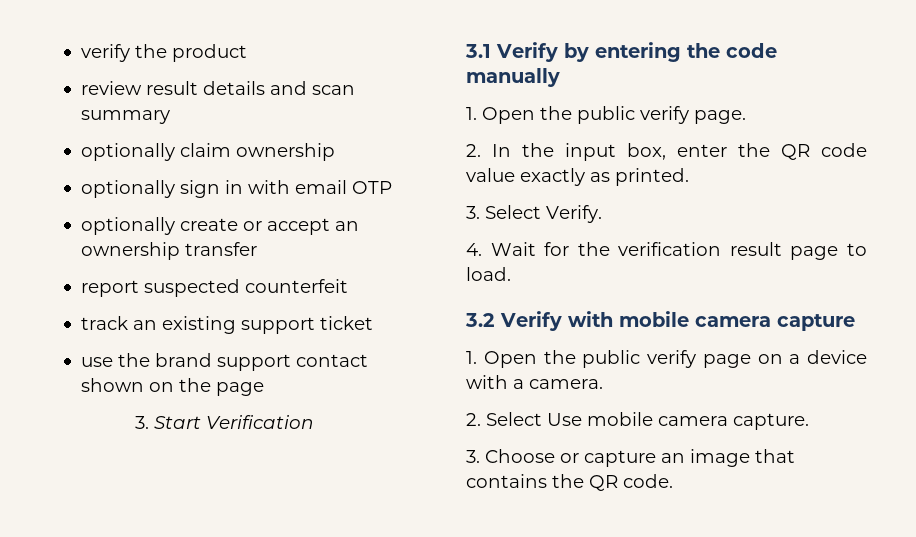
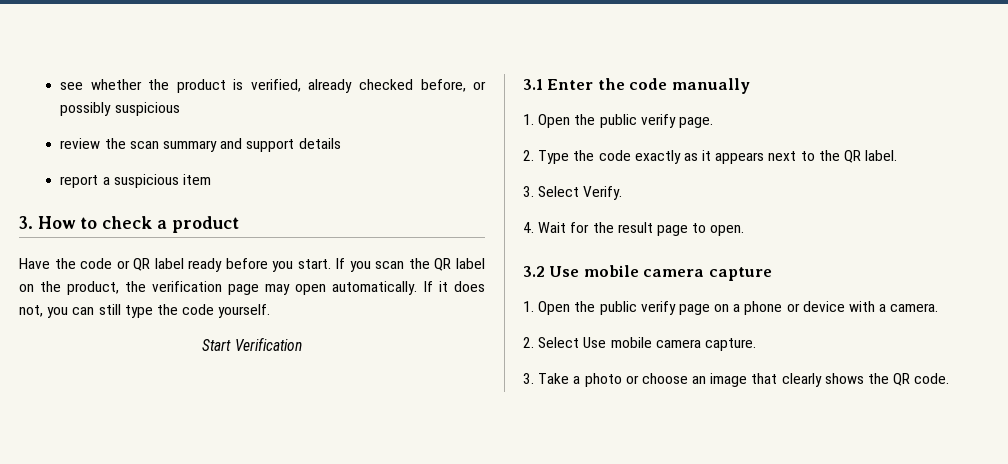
[81,44,131,62] verify -> [60,79,142,90] see whether
[81,81,356,95] [81,110,171,124] [81,143,336,161] [81,180,393,198] [81,217,360,235] [81,242,258,260] [81,279,349,297] [81,316,374,334] [81,353,369,371] [81,378,265,396] [135,416,149,429] // review result details and scan summary // optionally claim ownership // optionally sign in with email OTP // optionally create or accept an ownership transfer // report suspected counterfeit // track an existing support ticket // use the brand support contact shown on the page // 3. -> [233,79,487,93] [60,102,180,116] [60,138,341,152] [60,174,211,188] [19,216,239,233] [19,258,485,272] [19,281,485,295] [19,304,271,318] is verified, already checked before, or possibly suspicious // review the scan summary and support details // report a suspicious item // 3. How to check a product // Have the code or QR label ready before you start. If you scan the QR label on the product, the verification page may open automatically. If it does not, you can still type the code yourself. //
[496,42,681,62] Verify by entering -> [547,79,594,90] Enter
[492,143,867,161] [466,168,689,186] In the input box, enter the QR code value exactly as printed. -> [538,150,898,164] Type the code exactly as it appears next to the QR label.
[618,242,722,256] verification -> (614, 227) none
[466,267,511,281] load. -> [710,225,745,236] open.
[500,311,613,331] Verify with -> [549,266,580,277] Use
(801, 359) none -> [744,301,800,315] phone or
[485,449,656,467] Choose or capture -> [538,373,688,387] Take a photo or choose
[466,474,547,488] contains -> [781,373,864,387] clearly shows

